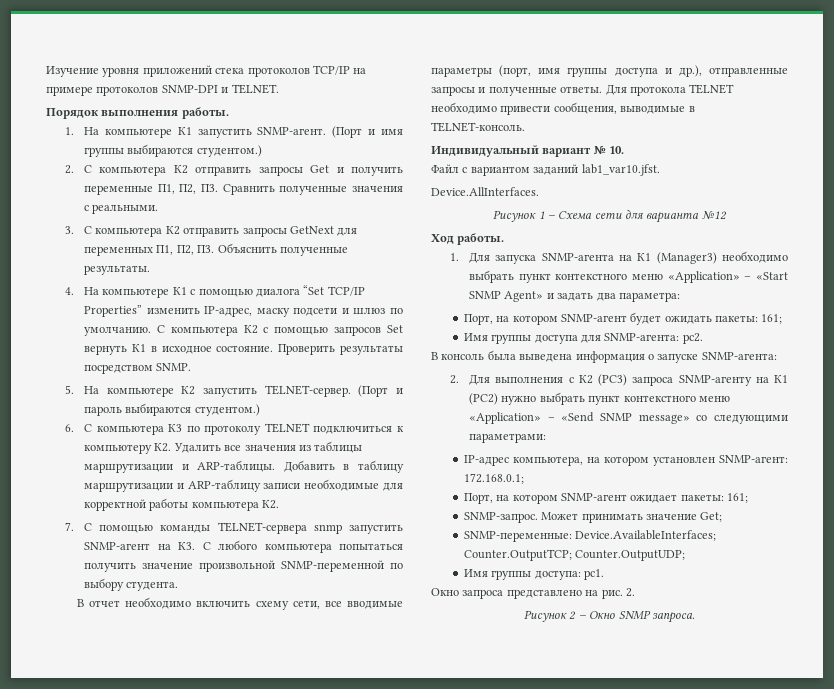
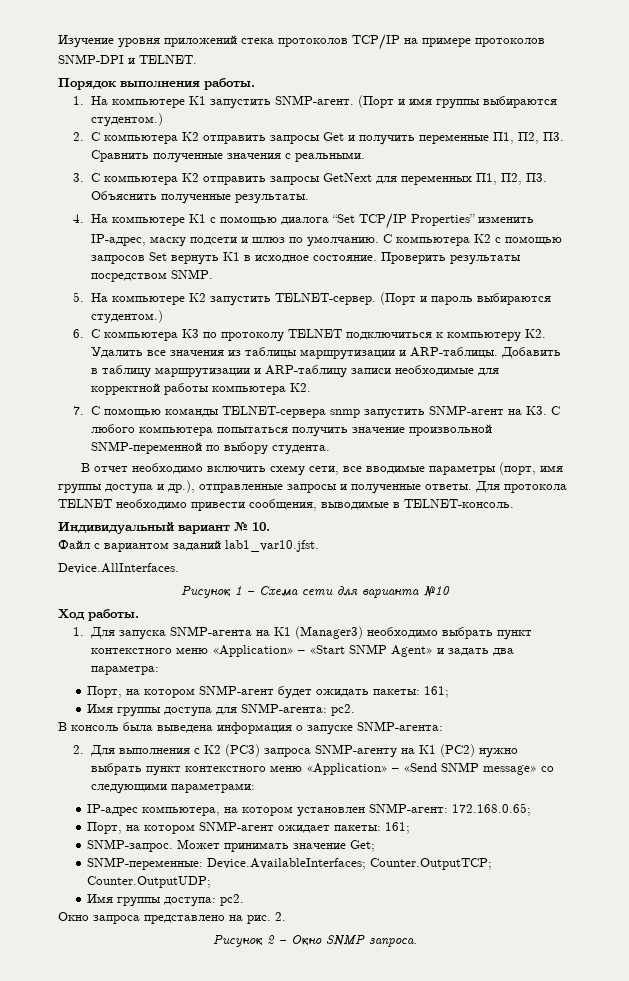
[701,211,727,220] №12 -> [422,586,450,598] №10
[463,473,524,484] 172.168.0.1; -> [452,803,532,816] 172.168.0.65;
[583,569,604,580] pc1. -> [220,894,245,906] pc2.

